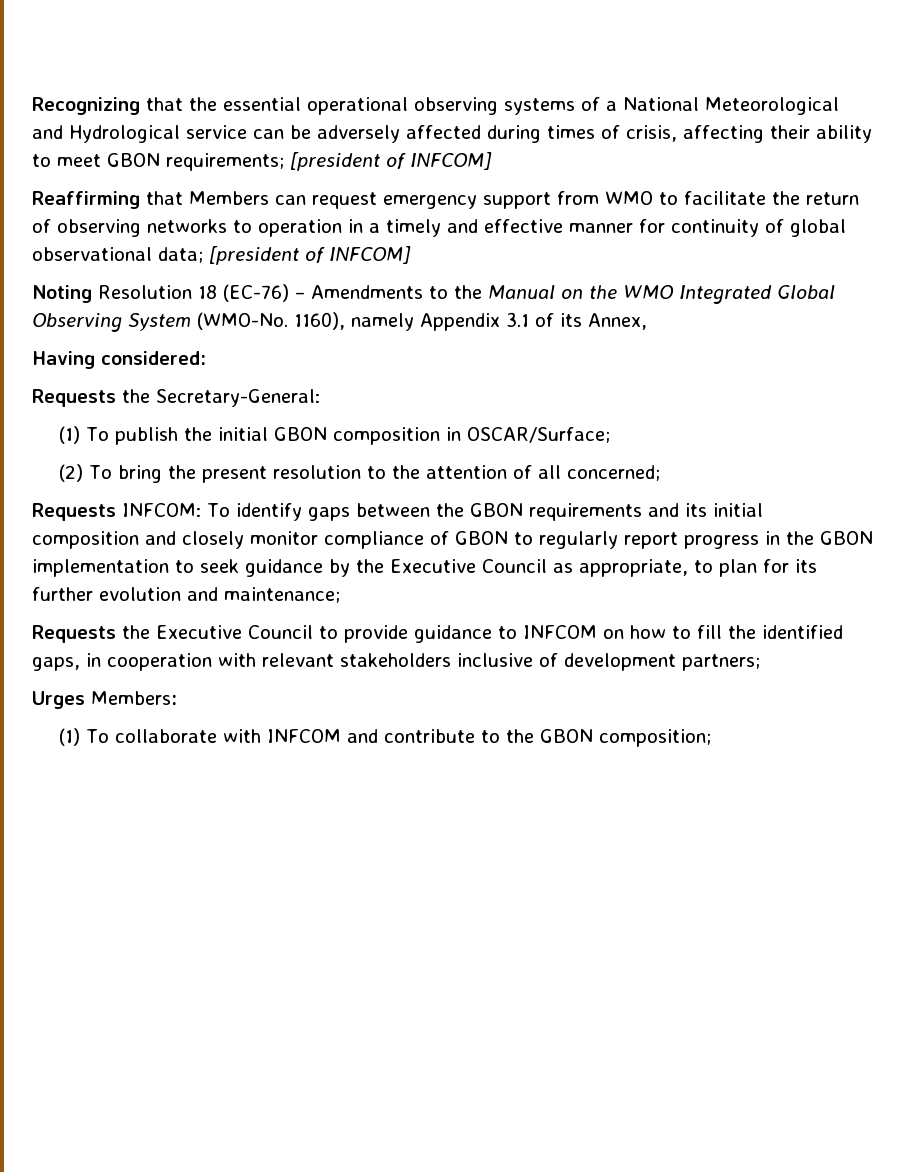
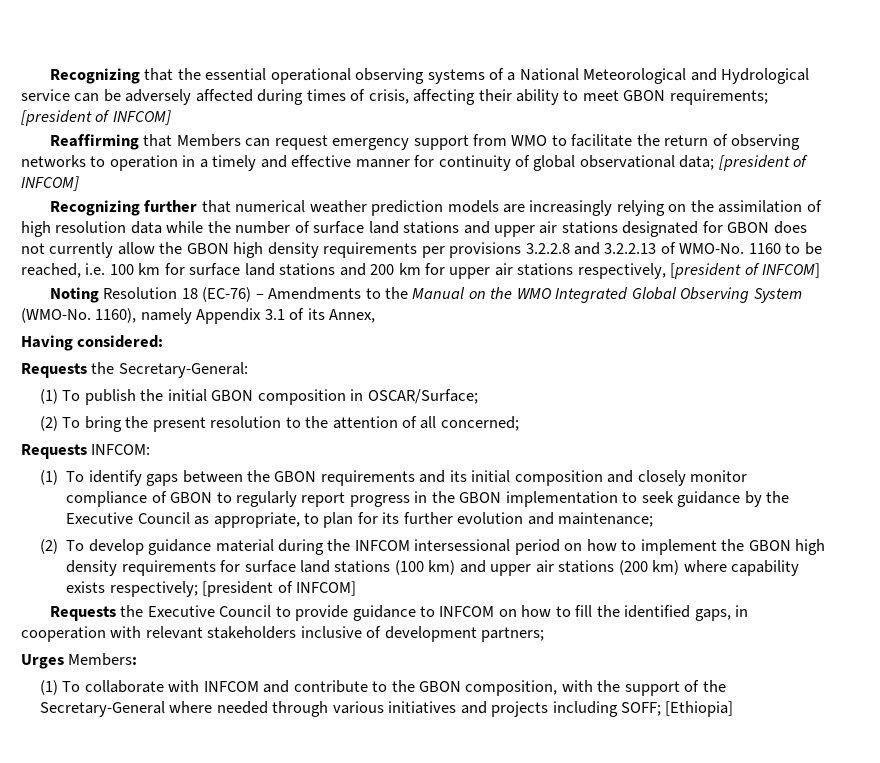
(411, 255) none -> [49,200,822,216] [21,221,807,237] [21,242,822,258] [21,263,821,279] // Recognizing further that numerical weather prediction models are increasingly relying on the assimilation of high resolution data while the number of surface land stations and upper air stations designated for GBON does not currently allow the GBON high density requirements per provisions 3.2.2.8 and 3.2.2.13 of WMO-No. 1160 to be reached, i.e. 100 km for surface land stations and 200 km for upper air stations respectively, [president of INFCOM]
(201, 510) none -> [39,470,58,485] // (1)
(340, 595) none -> [39,539,825,555] [66,560,799,576] [66,581,356,597] // (2) To develop guidance material during the INFCOM intersessional period on how to implement the GBON high density requirements for surface land stations (100 km) and upper air stations (200 km) where capability exists respectively; [president of INFCOM]
[598,729,711,747] composition; -> [465,680,726,696] [39,701,734,717] composition, with the support of the Secretary-General where needed through various initiatives and projects including SOFF; [Ethiopia]

